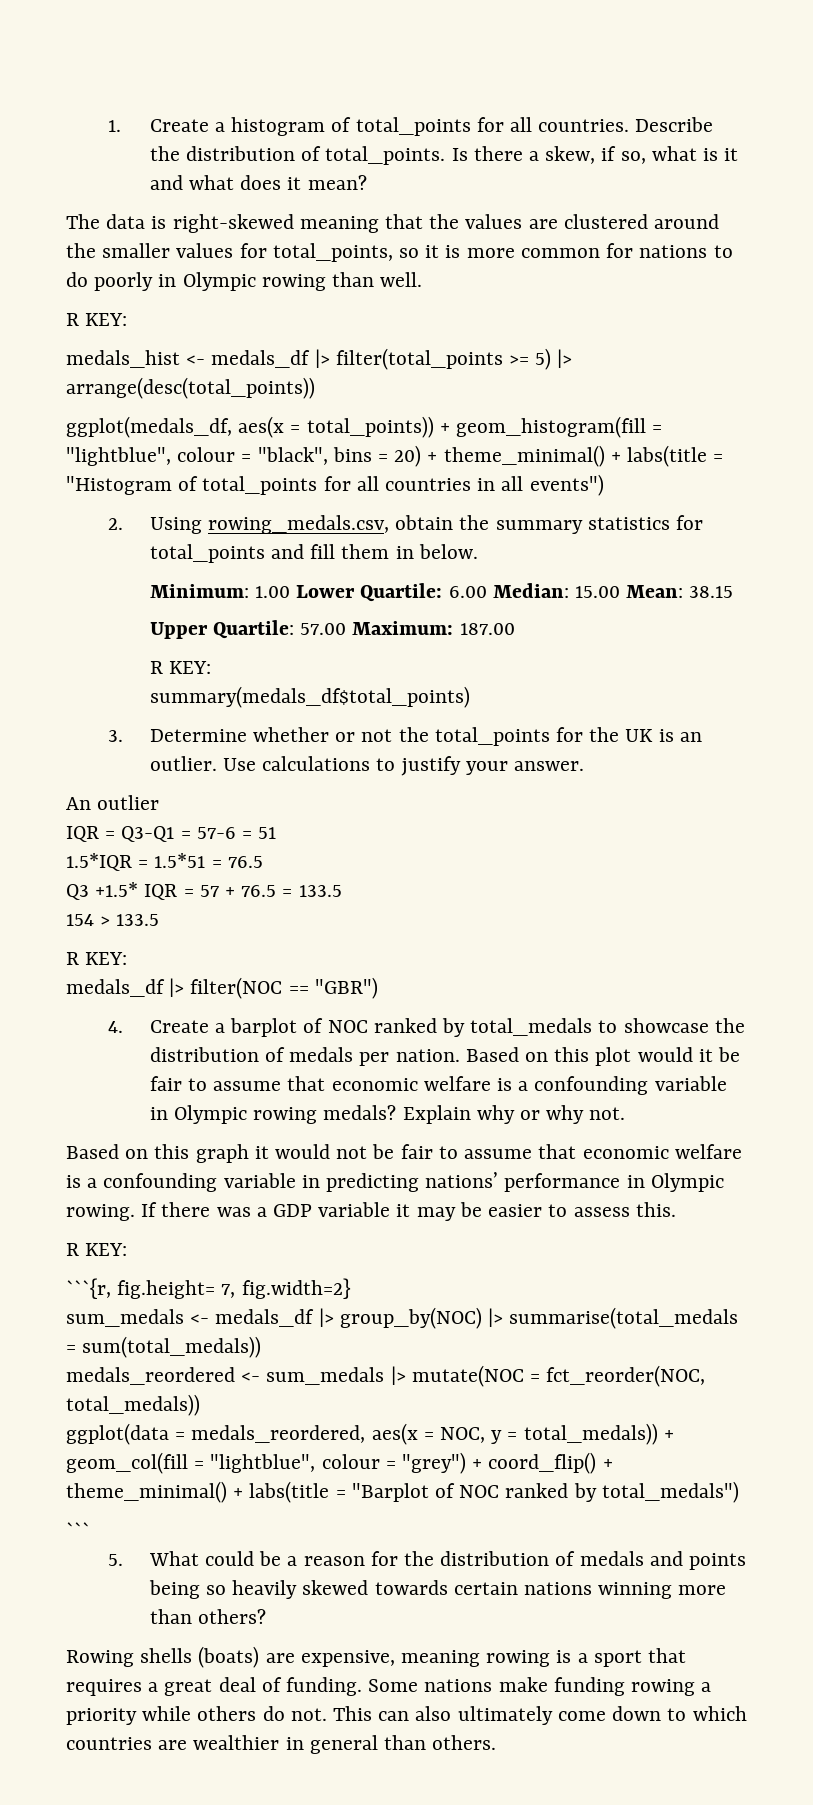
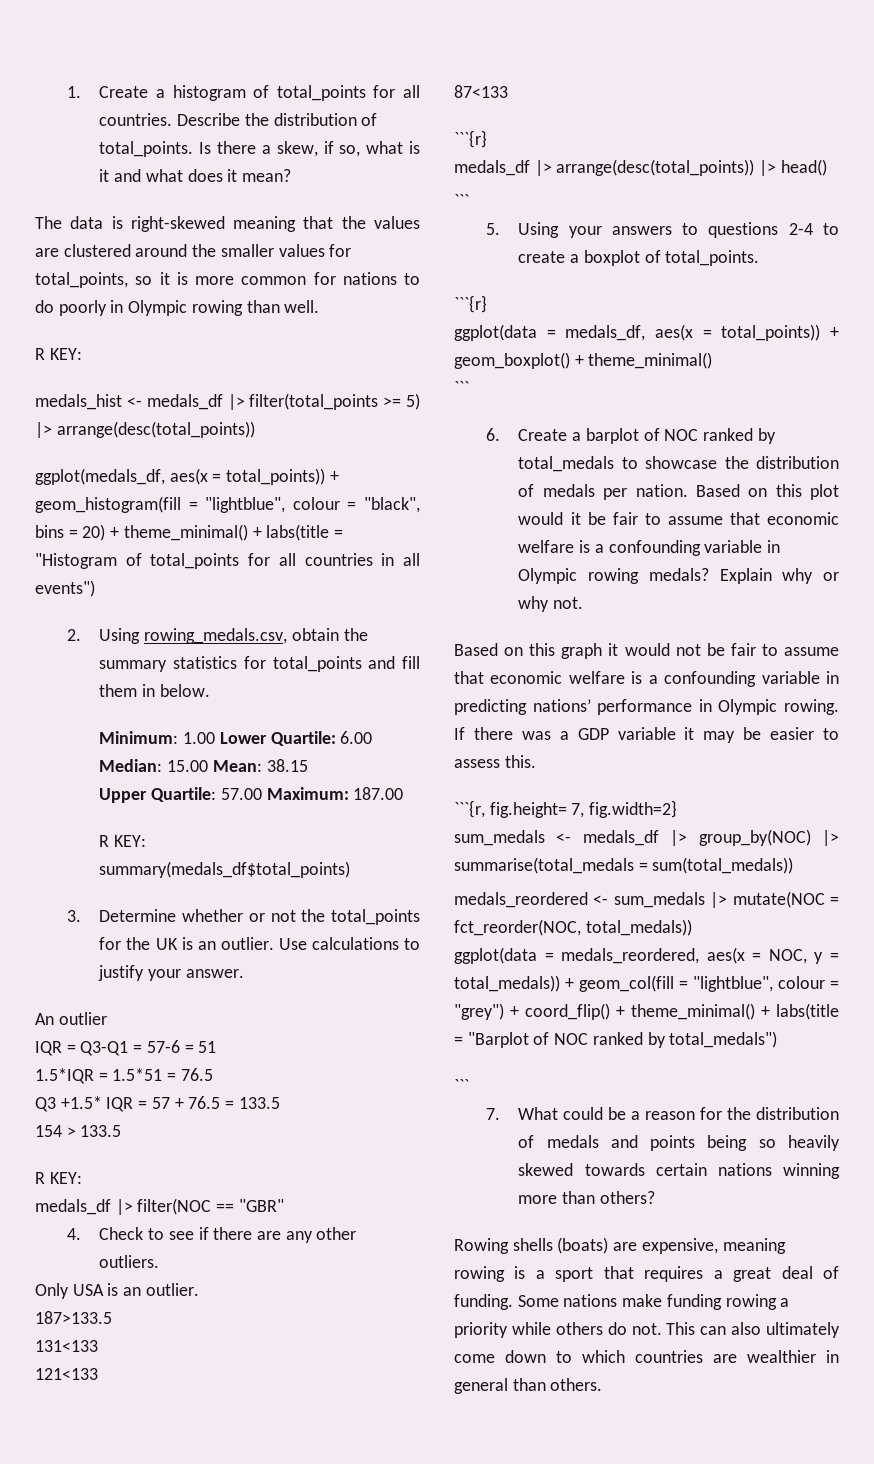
[314,977,378,999] [107,1021,123,1033] "GBR") // 4. -> [238,1199,284,1212] [67,1227,357,1243] [99,1255,160,1268] [35,1283,199,1299] [35,1311,112,1324] [35,1340,98,1352] [35,1368,98,1380] [454,85,508,98] [454,130,487,148] [454,159,827,176] [454,194,469,207] [486,222,839,238] [518,250,760,266] [454,295,487,313] [454,324,839,341] [454,352,713,369] [454,381,469,394] [486,428,501,441] "GBR" // 4. Check to see if there are any other outliers. // Only USA is an outlier. // 187>133.5 // 131<133 // 121<133 // 87<133 // ```{r} // medals_df |> arrange(desc(total_points)) |> head() // ``` // 5. Using your answers to questions 2-4 to create a boxplot of total_points. // ```{r} // ggplot(data = medals_df, aes(x = total_points)) + geom_boxplot() + theme_minimal() // ``` // 6.
[66,1243,128,1256] // R KEY: -> (536, 761) none
[107,1554,123,1566] 5. -> [486,1108,501,1120] 7.

